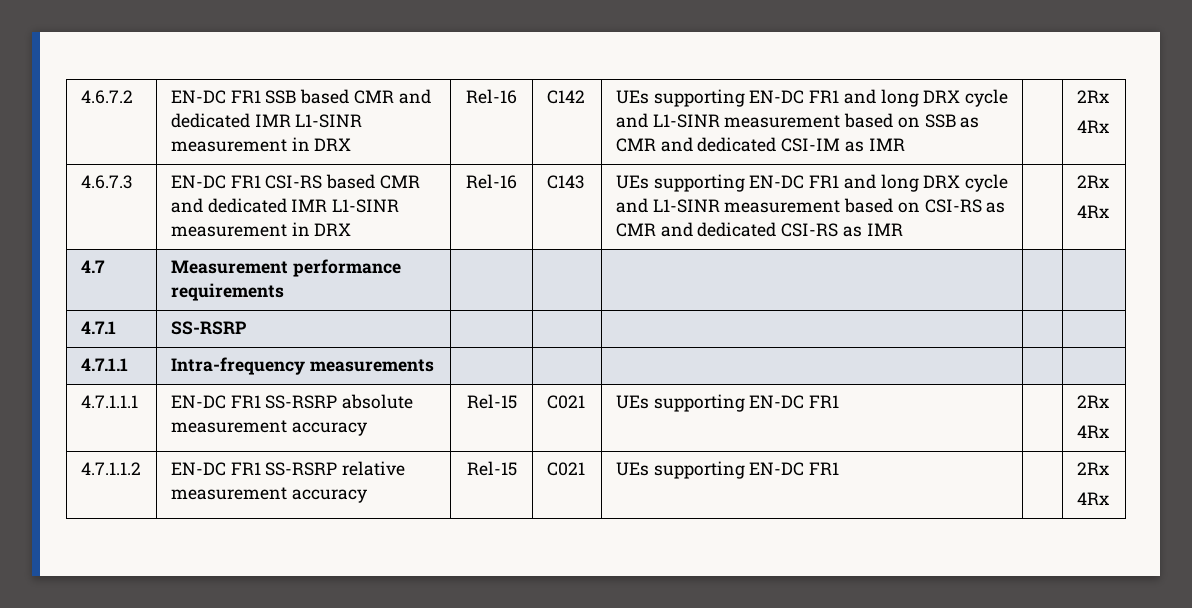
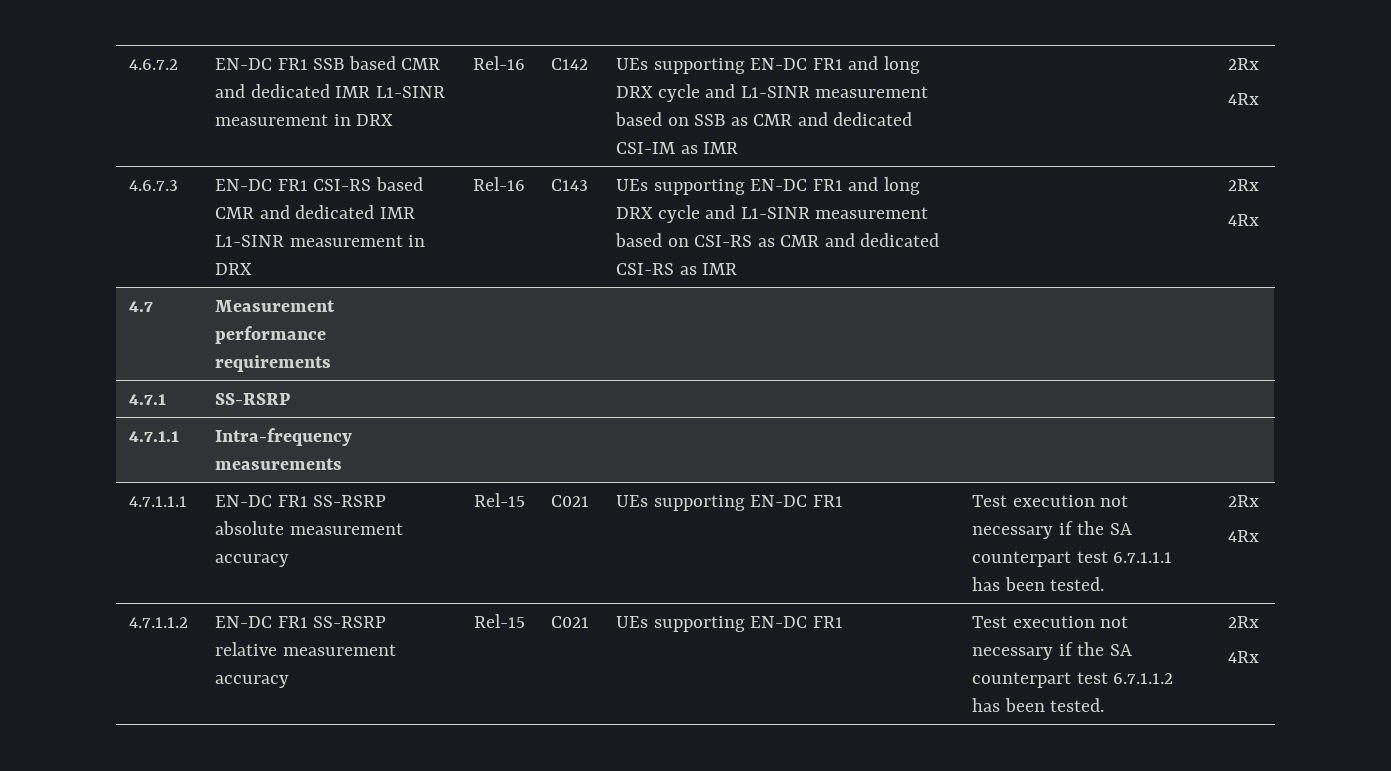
(840, 401) none -> [972,495,1129,507] [972,521,1132,539] [972,551,1173,567] [972,577,1105,591] Test execution not necessary if the SA counterpart test 6.7.1.1.1 has been tested.
(840, 468) none -> [972,616,1129,628] [972,642,1132,660] [972,672,1174,688] [972,698,1105,712] Test execution not necessary if the SA counterpart test 6.7.1.1.2 has been tested.

